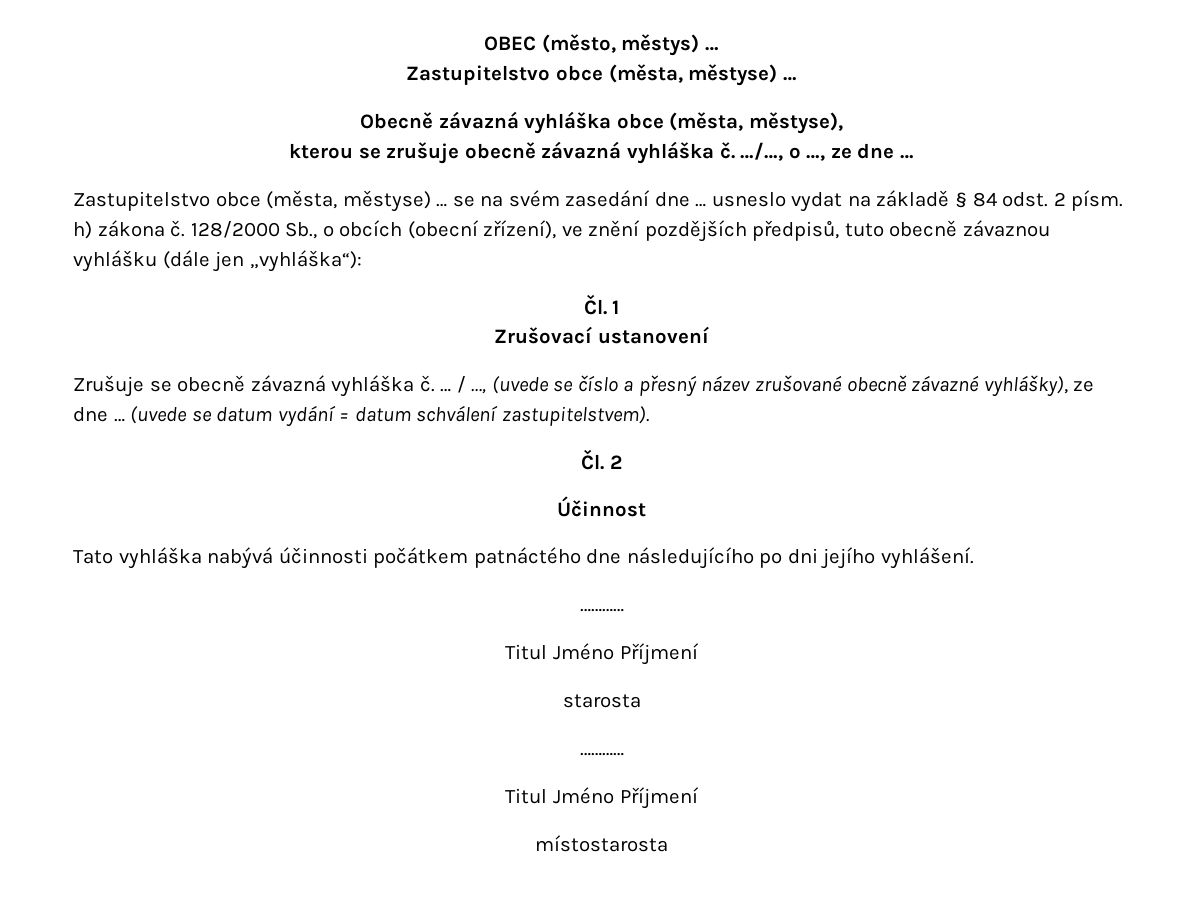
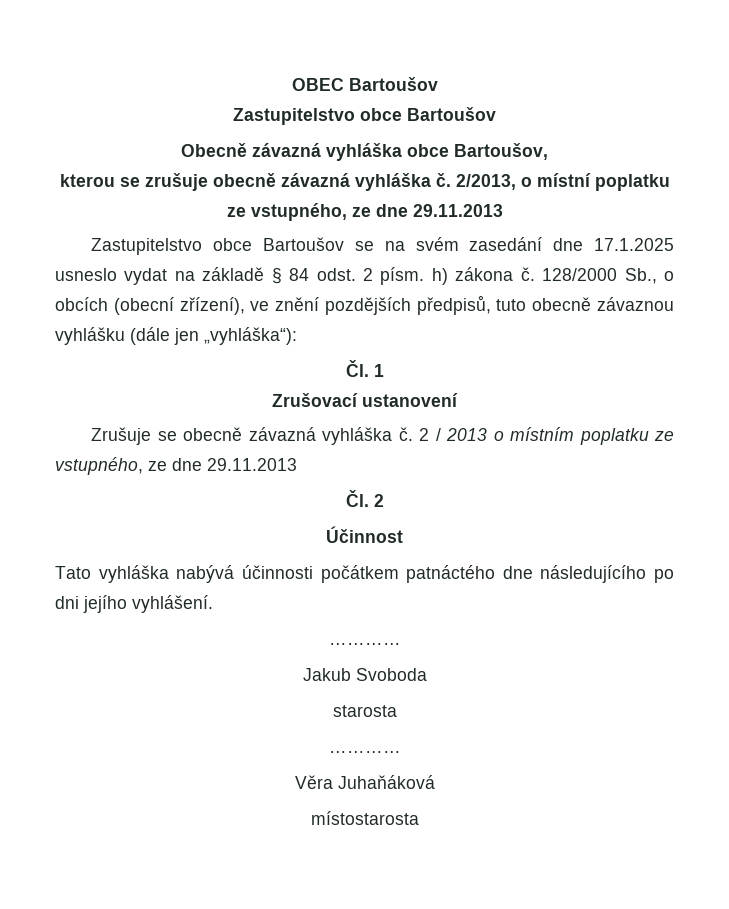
[541,34,719,56] [406,64,797,86] (město, městys) … // Zastupitelstvo obce (města, městyse) … -> [348,77,438,91] [233,107,496,125] Bartoušov // Zastupitelstvo obce Bartoušov
[669,112,843,134] (města, městyse), -> [454,143,548,160] Bartoušov,
[740,142,914,161] [73,190,448,212] …/…, o …, ze dne … // Zastupitelstvo obce (města, městyse) … -> [455,173,670,191] [226,203,503,221] [91,237,345,255] 2/2013, o místní poplatku ze vstupného, ze dne 29.11.2013 // Zastupitelstvo obce Bartoušov
[695,203,707,207] … -> [593,238,674,251] 17.1.2025
[440,375,1095,397] [73,405,649,427] … / …, (uvede se číslo a přesný název zrušované obecně závazné vyhlášky), ze dne … (uvede se datum vydání = datum schválení zastupitelstvem). -> [419,427,674,445] [55,457,297,475] 2 / 2013 o místním poplatku ze vstupného, ze dne 29.11.2013
[505,643,699,665] Titul Jméno Příjmení -> [302,668,427,681] Jakub Svoboda
[505,787,699,809] Titul Jméno Příjmení -> [294,775,435,789] Věra Juhaňáková

